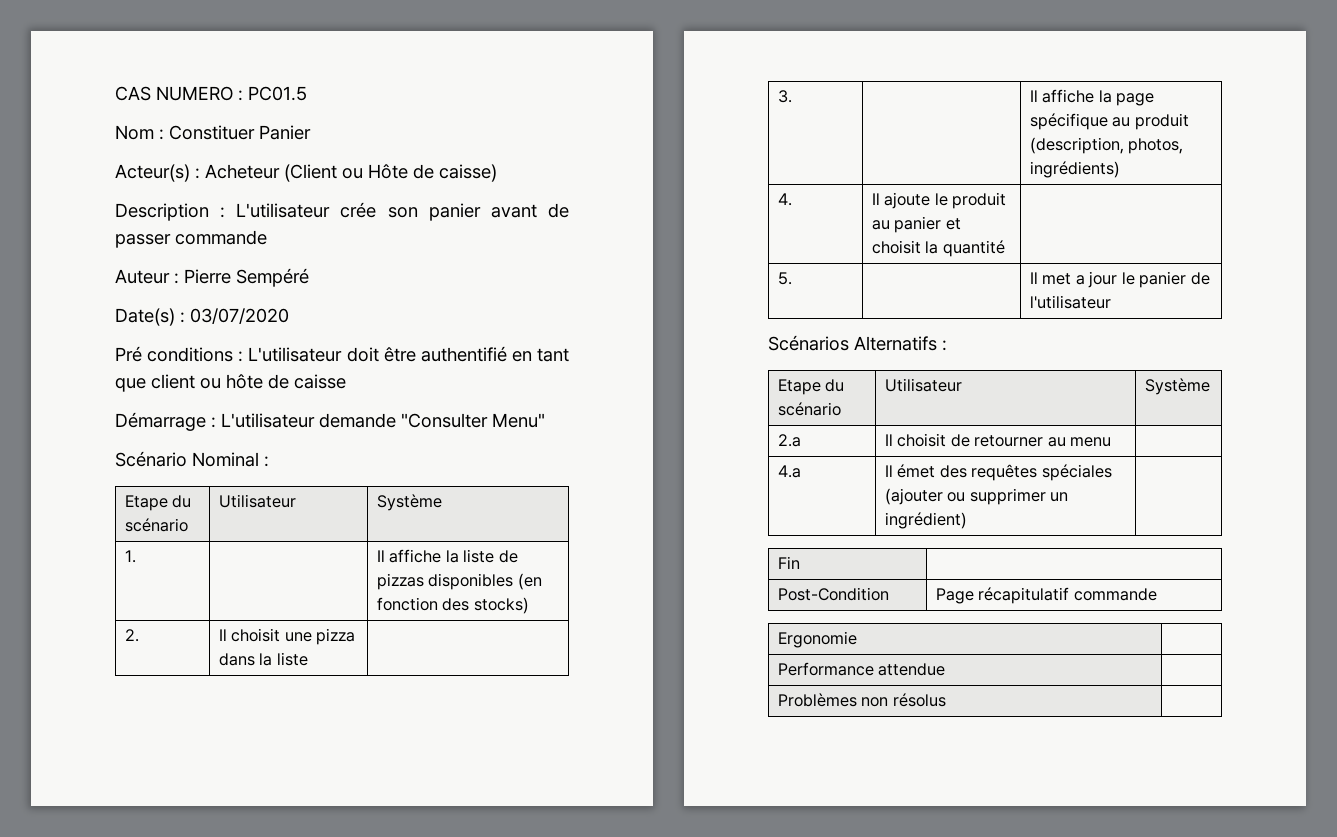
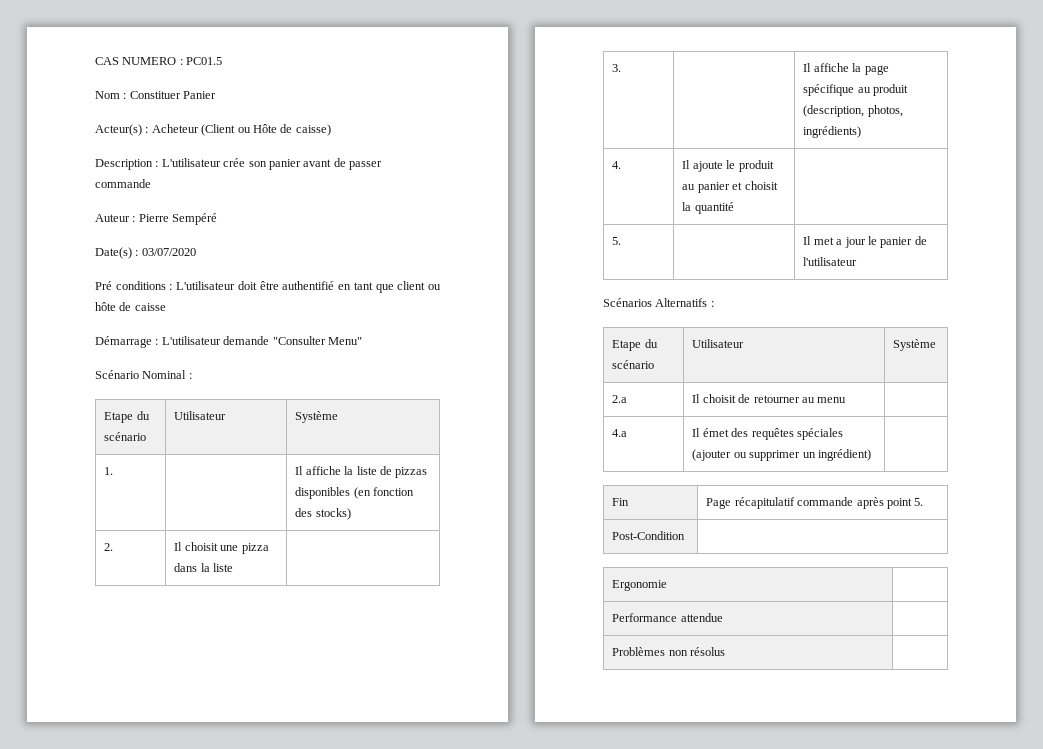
[777,587,889,601] [935,587,1157,604] // Post-Condition | Page récapitulatif commande -> [706,497,924,509] [612,531,686,540] Page récapitulatif commande après point 5. // Post-Condition |

